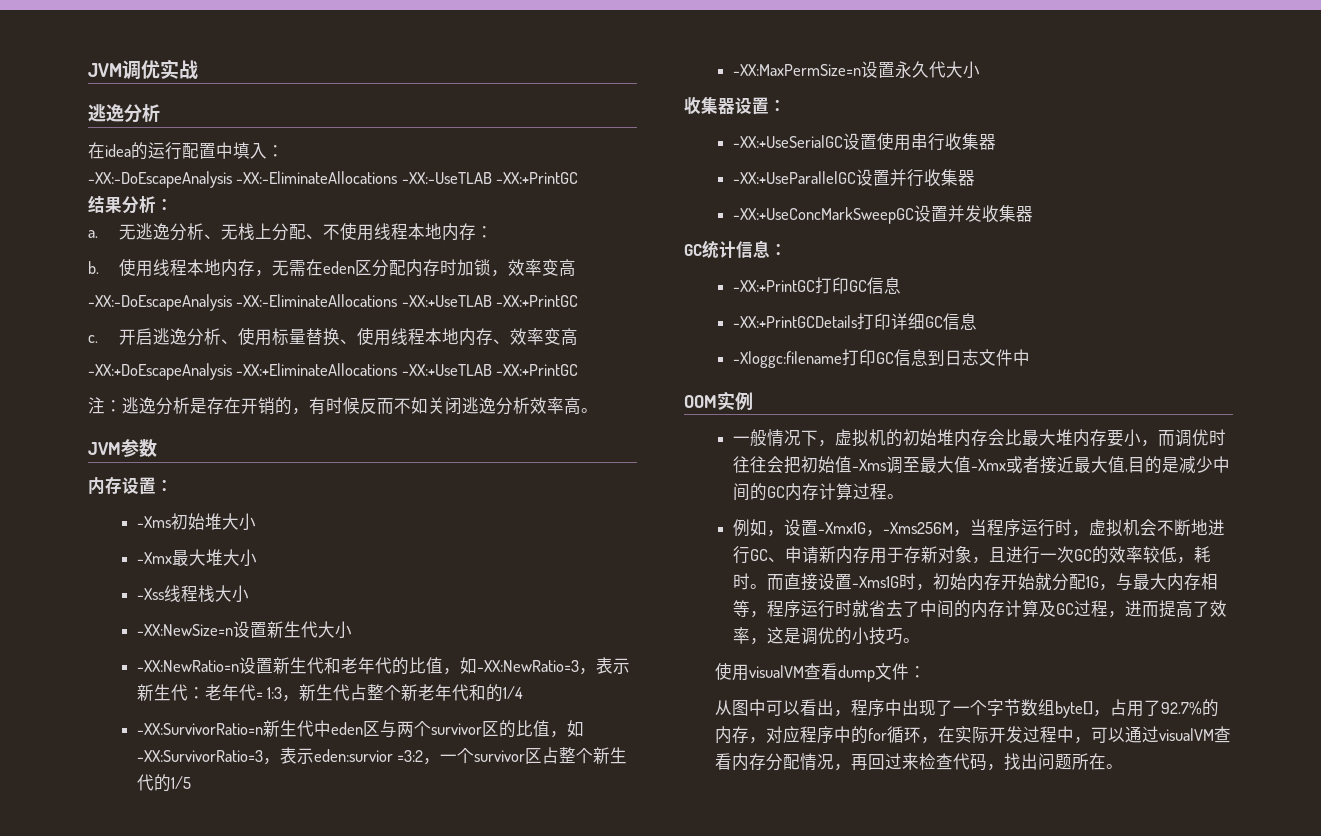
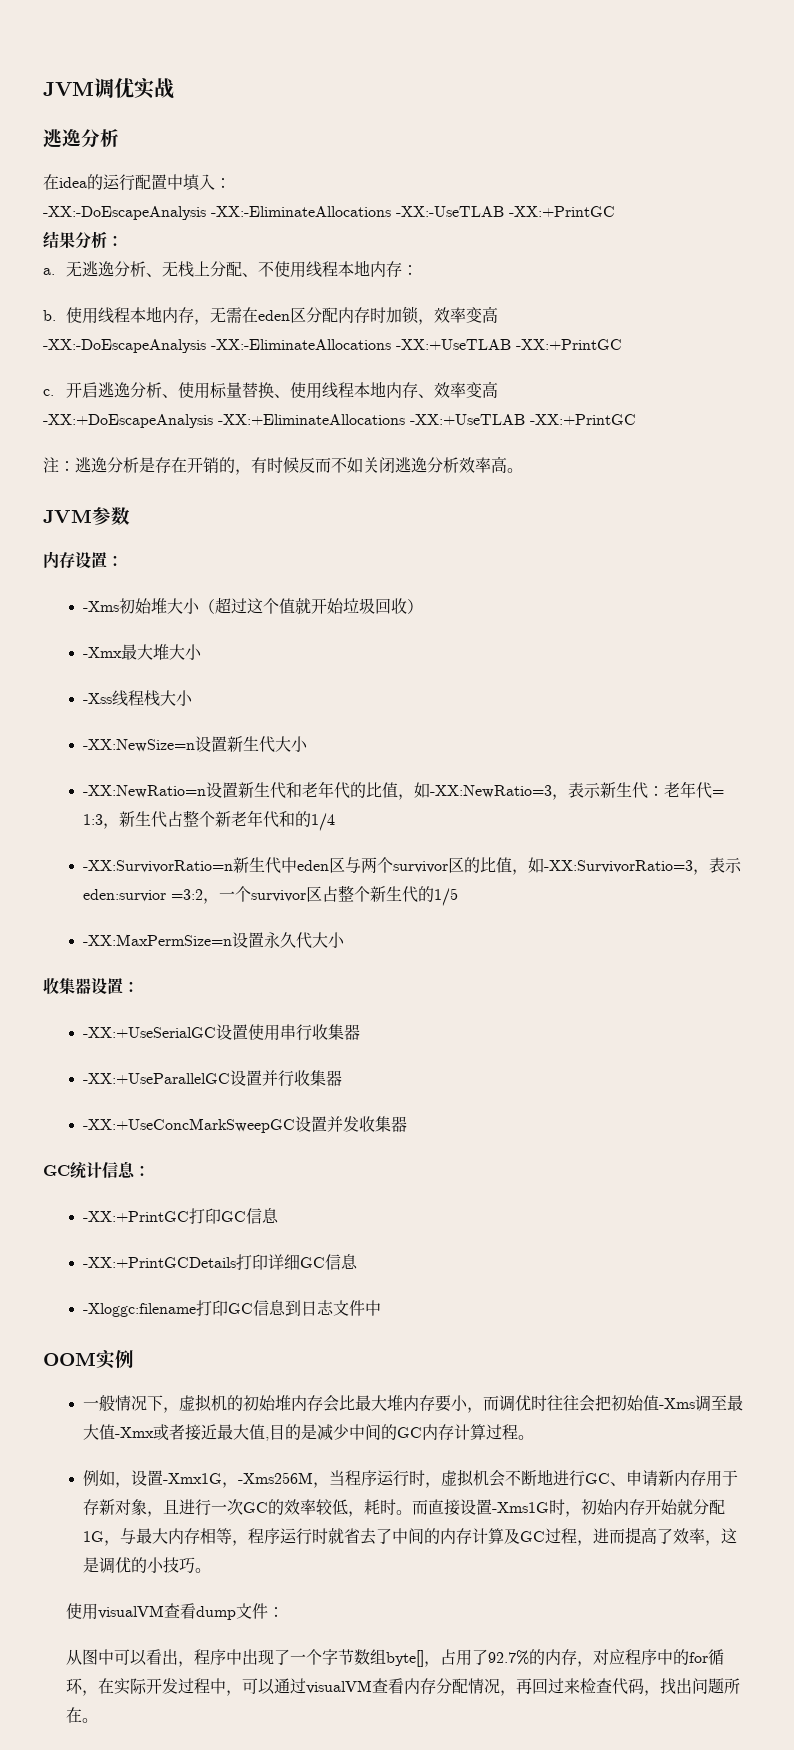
(256, 522) none -> [199,597,424,614] （超过这个值就开始垃圾回收）

